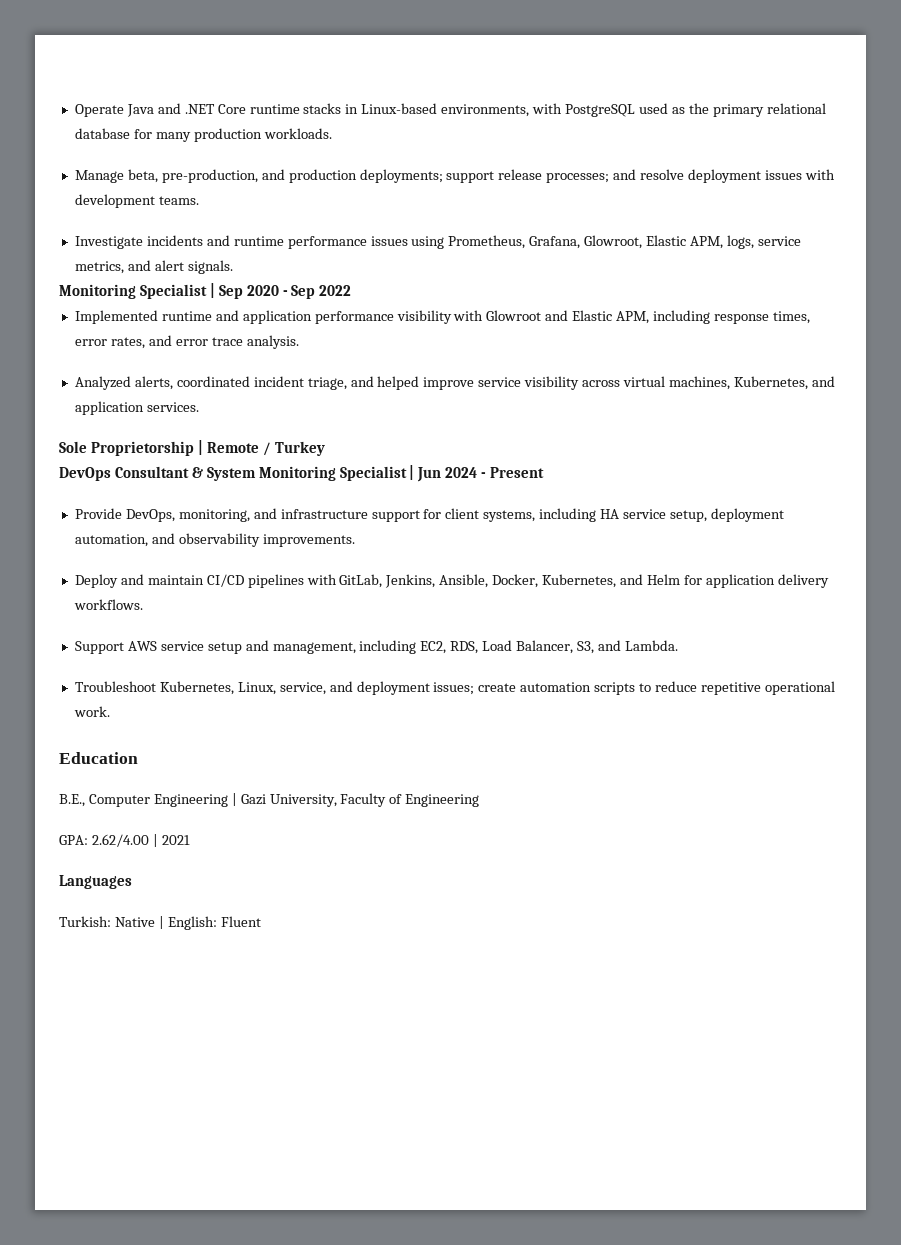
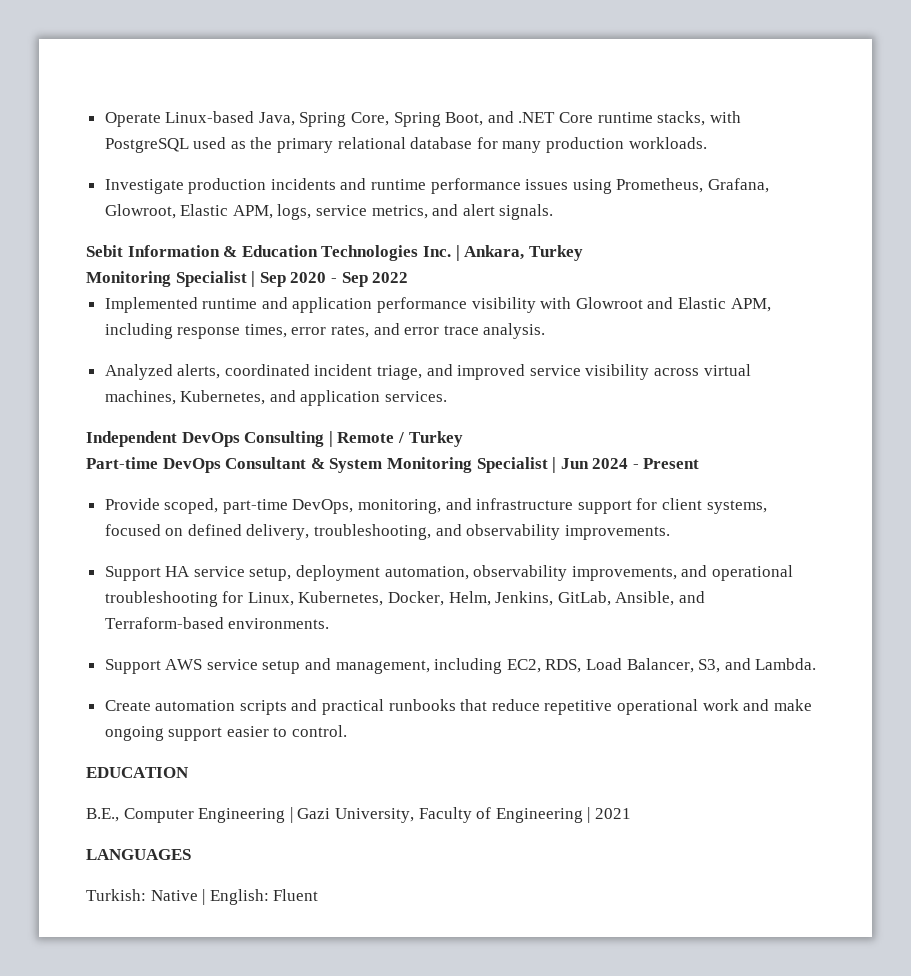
[126,103,530,117] Java and .NET Core runtime stacks in Linux-based environments, -> [165,111,706,127] Linux-based Java, Spring Core, Spring Boot, and .NET Core runtime stacks,
[74,169,835,183] [74,194,199,208] [74,236,143,249] Manage beta, pre-production, and production deployments; support release processes; and resolve deployment issues with development teams. // Investigate -> [104,178,267,194] Investigate production
(233, 267) none -> [86,245,583,261] // Sebit Information & Education Technologies Inc. | Ankara, Turkey
[377,376,475,390] helped improve -> [457,364,526,380] improved
[59,441,194,456] Sole Proprietorship -> [86,431,325,447] Independent DevOps Consulting
(325, 448) none -> [86,457,158,469] Part-time
(122, 513) none -> [164,498,288,514] scoped, part-time
[539,508,597,522] including -> [104,524,670,540] [104,566,161,581] focused on defined delivery, troubleshooting, and observability improvements. // Support
[151,533,355,547] [74,574,829,588] [73,599,143,610] and observability improvements. // Deploy and maintain CI/CD pipelines with GitLab, Jenkins, Ansible, Docker, Kubernetes, and Helm for application delivery workflows. -> [473,565,794,581] [104,591,706,607] [104,617,330,629] observability improvements, and operational troubleshooting for Linux, Kubernetes, Docker, Helm, Jenkins, GitLab, Ansible, and Terraform-based environments.
[74,681,835,695] [73,706,110,717] [59,752,138,764] Troubleshoot Kubernetes, Linux, service, and deployment issues; create automation scripts to reduce repetitive operational work. // Education -> [104,699,812,715] [104,725,348,741] [86,767,189,778] Create automation scripts and practical runbooks that reduce repetitive operational work and make ongoing support easier to control. // EDUCATION
[59,834,149,847] // GPA: 2.62/4.00 -> (583, 815) none
[59,875,132,889] Languages -> [86,849,191,860] LANGUAGES

